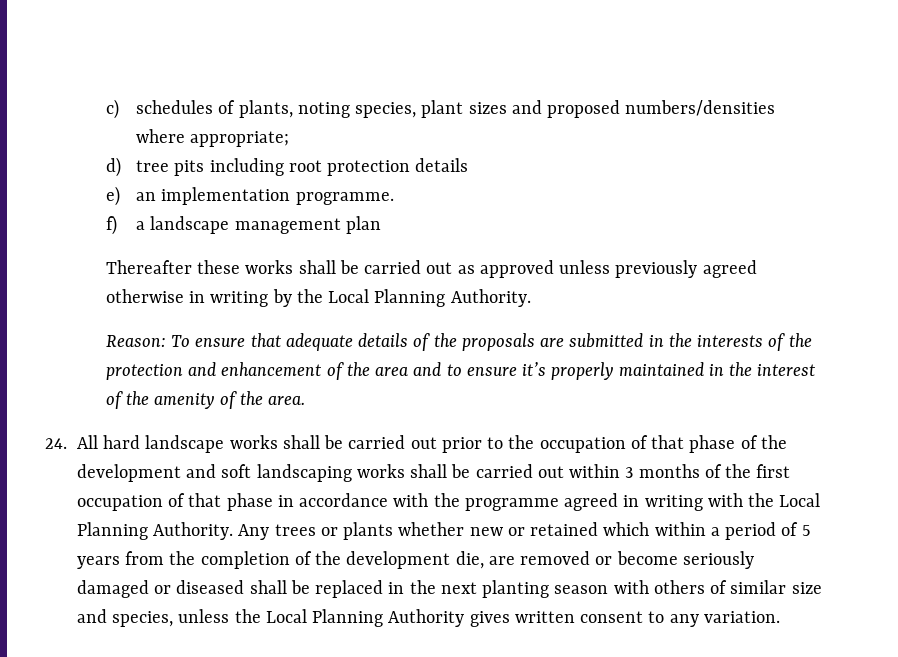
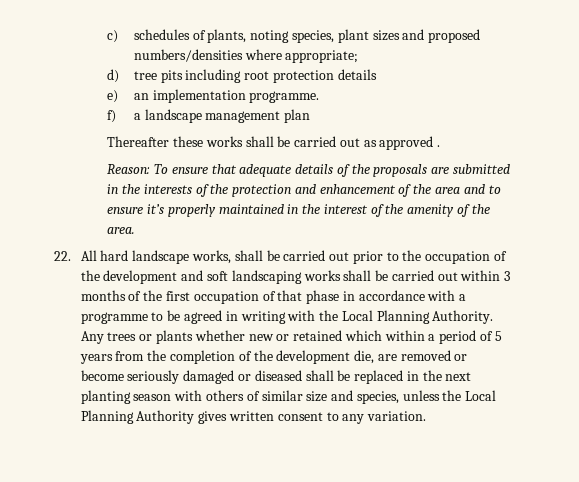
[559,260,757,278] [105,289,531,307] unless previously agreed otherwise in writing by the Local Planning Authority. -> [437,145,441,147] .
[45,438,67,449] 24. -> [54,251,71,261] 22.
[229,435,278,449] works -> [191,250,231,264] works,
[651,435,758,453] that phase of -> (507, 256) none
[433,493,559,511] the programme -> [459,294,467,301] [80,310,181,324] a programme to be

